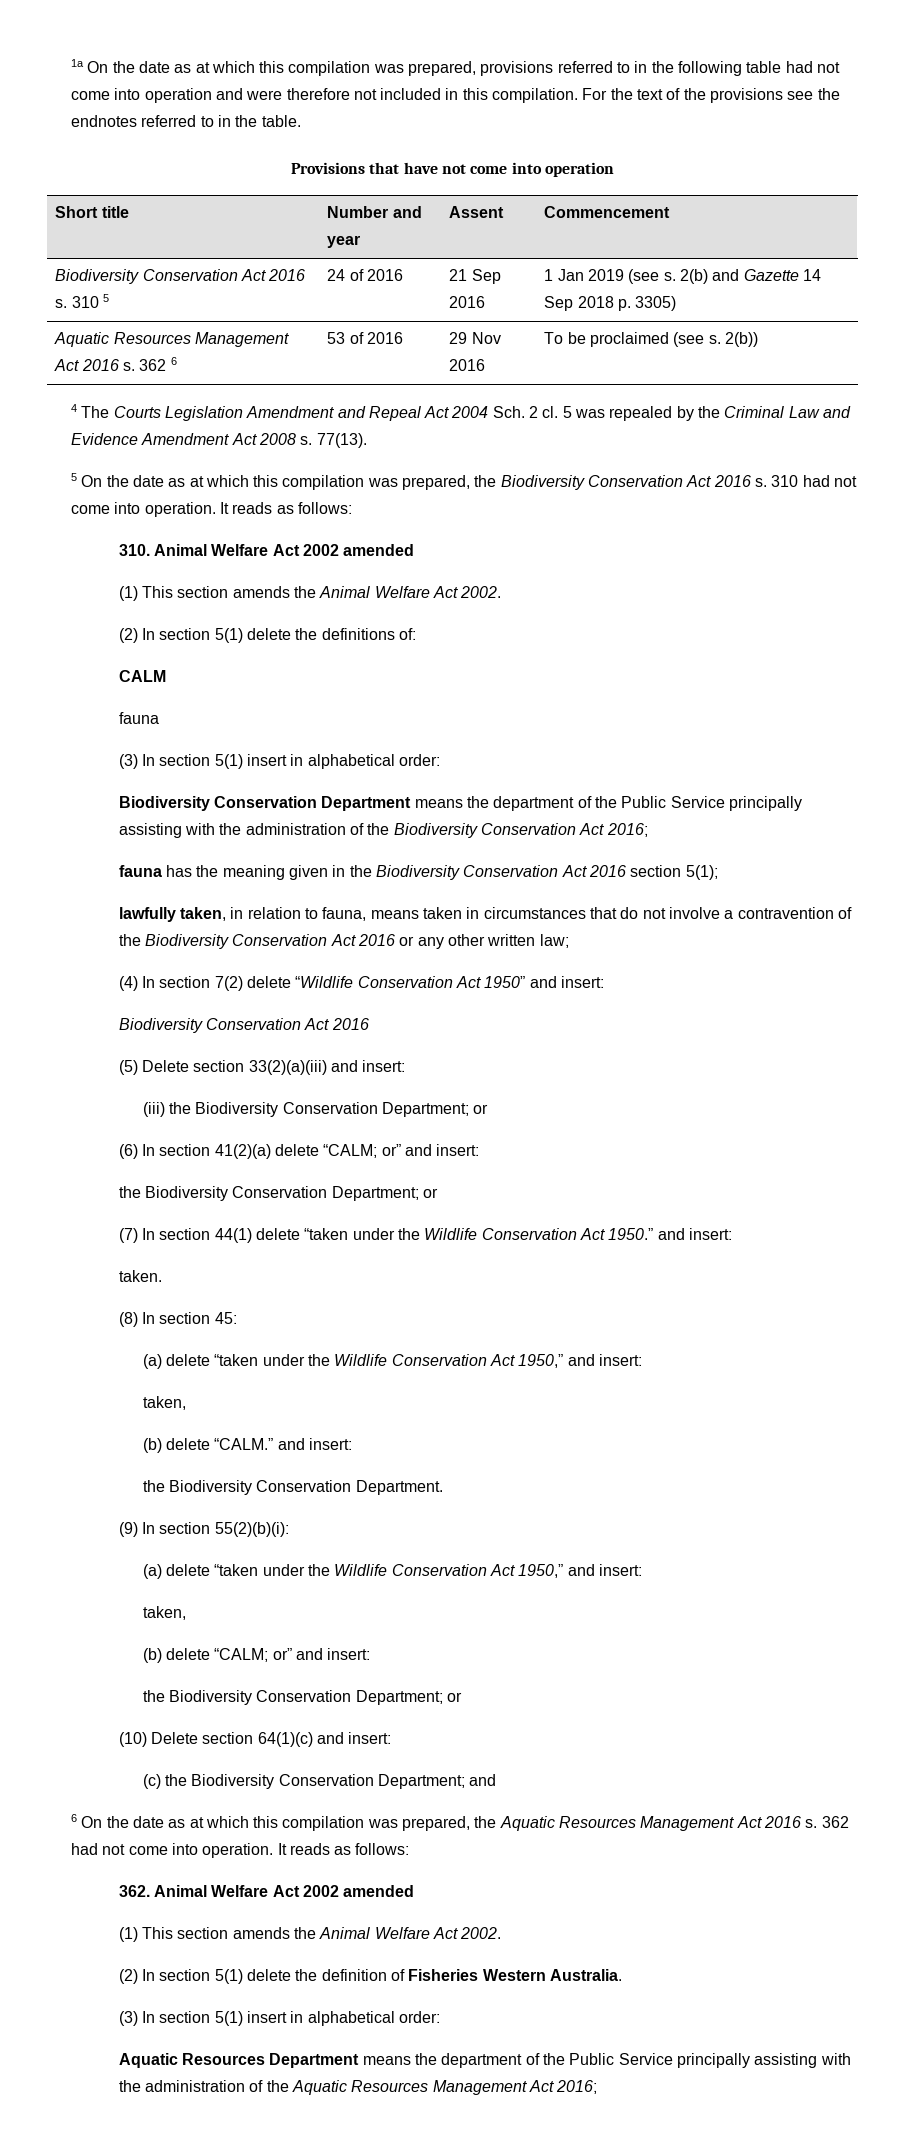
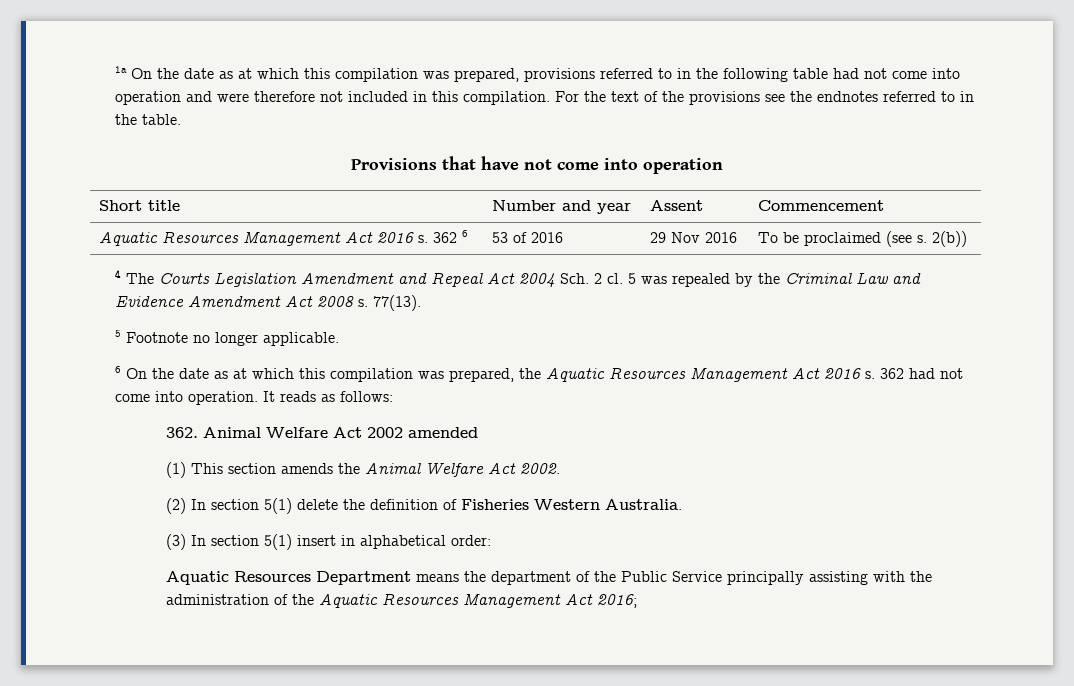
[55,269,306,284] [55,294,110,308] [327,269,404,281] [449,269,501,284] [449,296,486,308] [544,269,822,284] [544,296,677,311] // Biodiversity Conservation Act 2016 s. 310 5 | 24 of 2016 | 21 Sep 2016 | 1 Jan 2019 (see s. 2(b) and Gazette 14 Sep 2018 p. 3305) -> (885, 205) none
[81,475,857,490] [70,502,352,517] [118,544,415,556] [118,586,502,601] [118,628,416,643] [118,670,166,682] [118,712,159,724] [118,754,440,769] [118,796,802,811] [118,823,648,838] [118,865,718,880] [118,907,852,922] [118,934,569,949] [118,976,604,991] [118,1018,369,1033] [118,1060,406,1075] [142,1102,489,1117] [118,1144,480,1159] [118,1186,439,1201] [118,1228,732,1243] [118,1270,162,1282] [118,1312,237,1327] [142,1354,642,1369] [142,1396,186,1410] [142,1438,352,1453] [142,1480,443,1495] [118,1522,289,1537] [142,1564,642,1579] [142,1606,186,1620] [142,1648,371,1663] [142,1690,462,1705] [118,1732,392,1747] [142,1774,497,1789] On the date as at which this compilation was prepared, the Biodiversity Conservation Act 2016 s. 310 had not come into operation. It reads as follows: // 310. Animal Welfare Act 2002 amended // (1) This section amends the Animal Welfare Act 2002. // (2) In section 5(1) delete the definitions of: // CALM // fauna // (3) In section 5(1) insert in alphabetical order: // Biodiversity Conservation Department means the department of the Public Service principally assisting with the administration of the Biodiversity Conservation Act 2016; // fauna has the meaning given in the Biodiversity Conservation Act 2016 section 5(1); // lawfully taken, in relation to fauna, means taken in circumstances that do not involve a contravention of the Biodiversity Conservation Act 2016 or any other written law; // (4) In section 7(2) delete “Wildlife Conservation Act 1950” and insert: // Biodiversity Conservation Act 2016 // (5) Delete section 33(2)(a)(iii) and insert: // (iii) the Biodiversity Conservation Department; or // (6) In section 41(2)(a) delete “CALM; or” and insert: // the Biodiversity Conservation Department; or // (7) In section 44(1) delete “taken under the Wildlife Conservation Act 1950.” and insert: // taken. // (8) In section 45: // (a) delete “taken under the Wildlife Conservation Act 1950,” and insert: // taken, // (b) delete “CALM.” and insert: // the Biodiversity Conservation Department. // (9) In section 55(2)(b)(i): // (a) delete “taken under the Wildlife Conservation Act 1950,” and insert: // taken, // (b) delete “CALM; or” and insert: // the Biodiversity Conservation Department; or // (10) Delete section 64(1)(c) and insert: // (c) the Biodiversity Conservation Department; and -> [126,332,340,346] Footnote no longer applicable.

